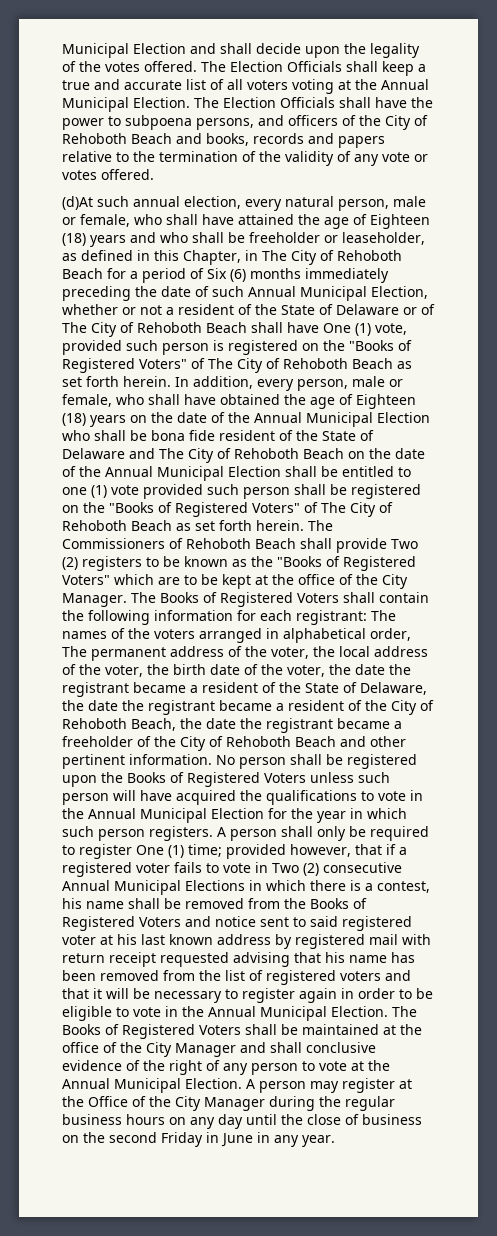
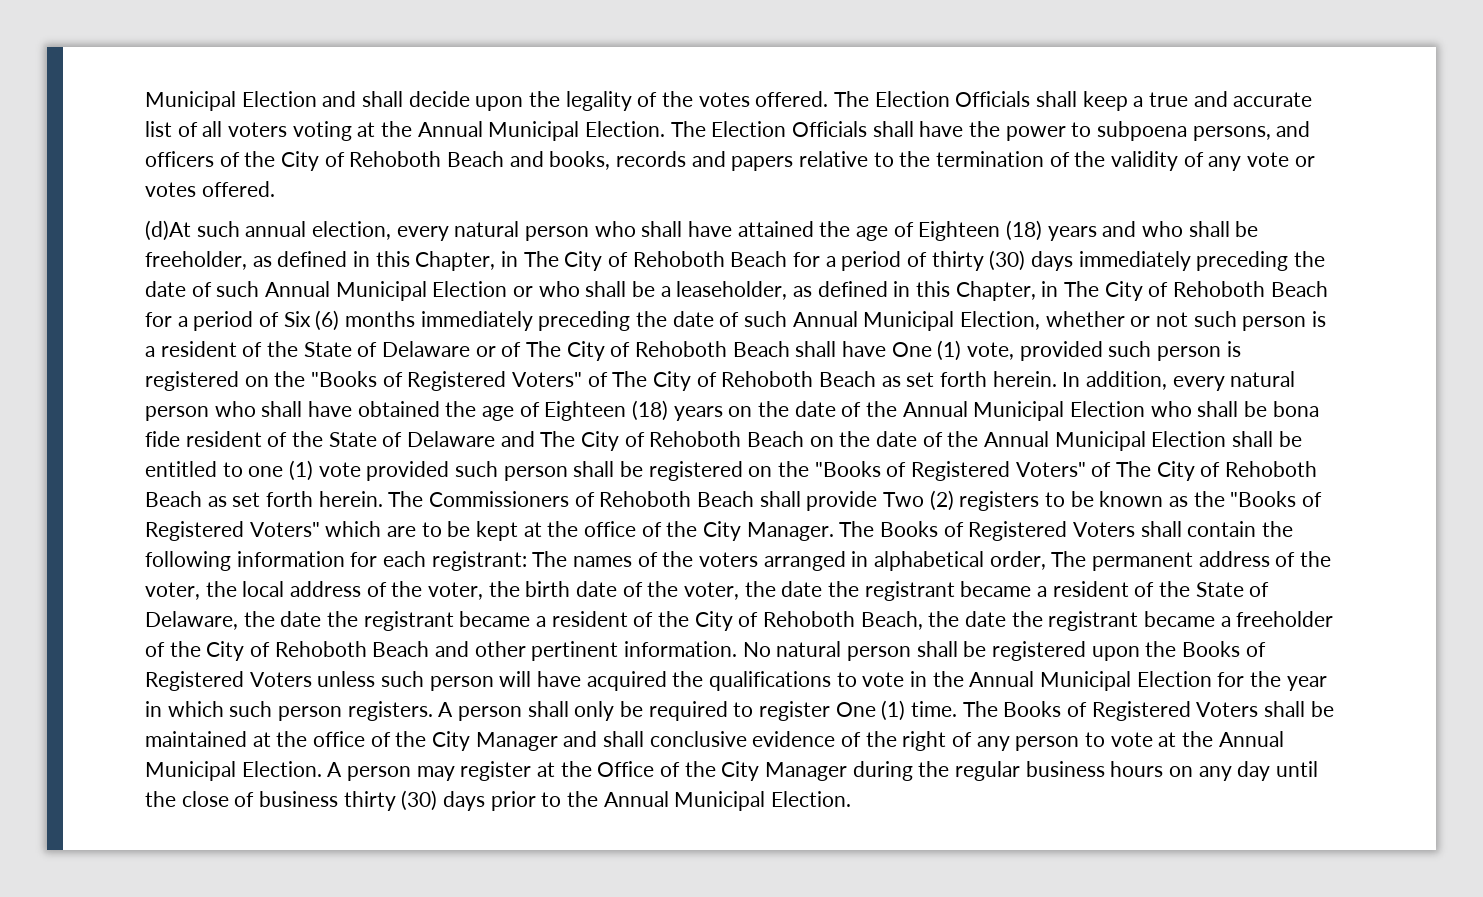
[338,196,426,211] [62,214,130,227] person, male or female, -> [525,226,590,241] person
[249,232,338,243] freeholder or -> [145,250,1326,271] [145,281,671,301] freeholder, as defined in this Chapter, in The City of Rehoboth Beach for a period of thirty (30) days immediately preceding the date of such Annual Municipal Election or who shall be a
(162, 310) none -> [1193,311,1327,331] such person is
[297,376,403,391] [62,394,112,407] person, male or female, -> [1230,371,1296,387] [145,406,209,421] natural person
(235, 760) none -> [776,641,842,657] natural
[188,844,407,859] [62,862,402,877] [62,880,430,895] [62,898,367,909] [62,916,412,931] [62,934,431,949] [62,952,415,967] [62,970,411,985] [62,988,433,1003] [62,1006,388,1021] time; provided however, that if a registered voter fails to vote in Two (2) consecutive Annual Municipal Elections in which there is a contest, his name shall be removed from the Books of Registered Voters and notice sent to said registered voter at his last known address by registered mail with return receipt requested advising that his name has been removed from the list of registered voters and that it will be necessary to register again in order to be eligible to vote in the Annual Municipal Election. -> [911,701,958,717] time.
[62,1132,335,1147] on the second Friday in June in any year. -> [343,790,852,811] thirty (30) days prior to the Annual Municipal Election.

